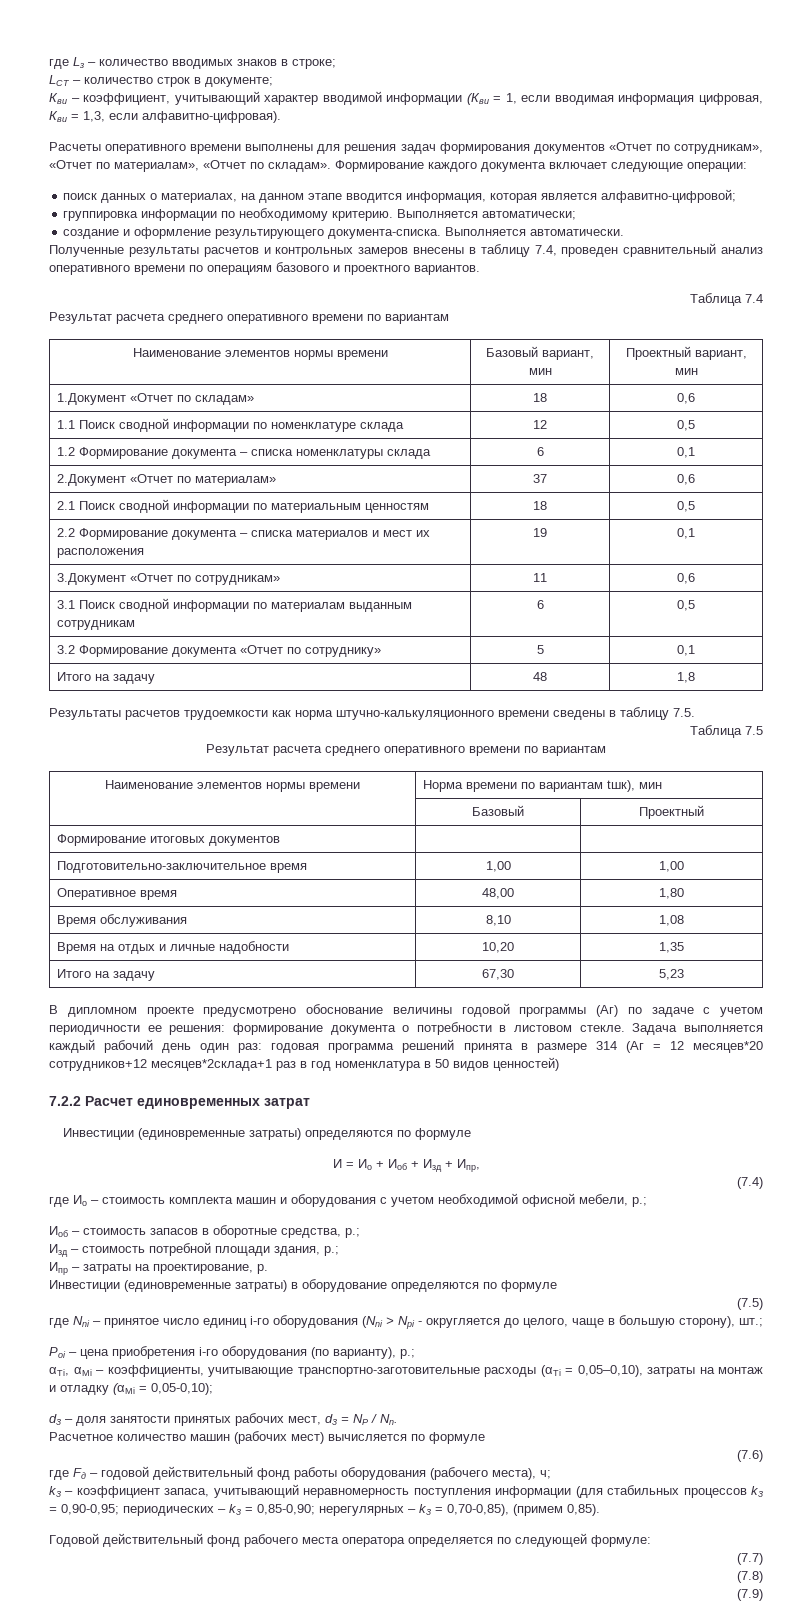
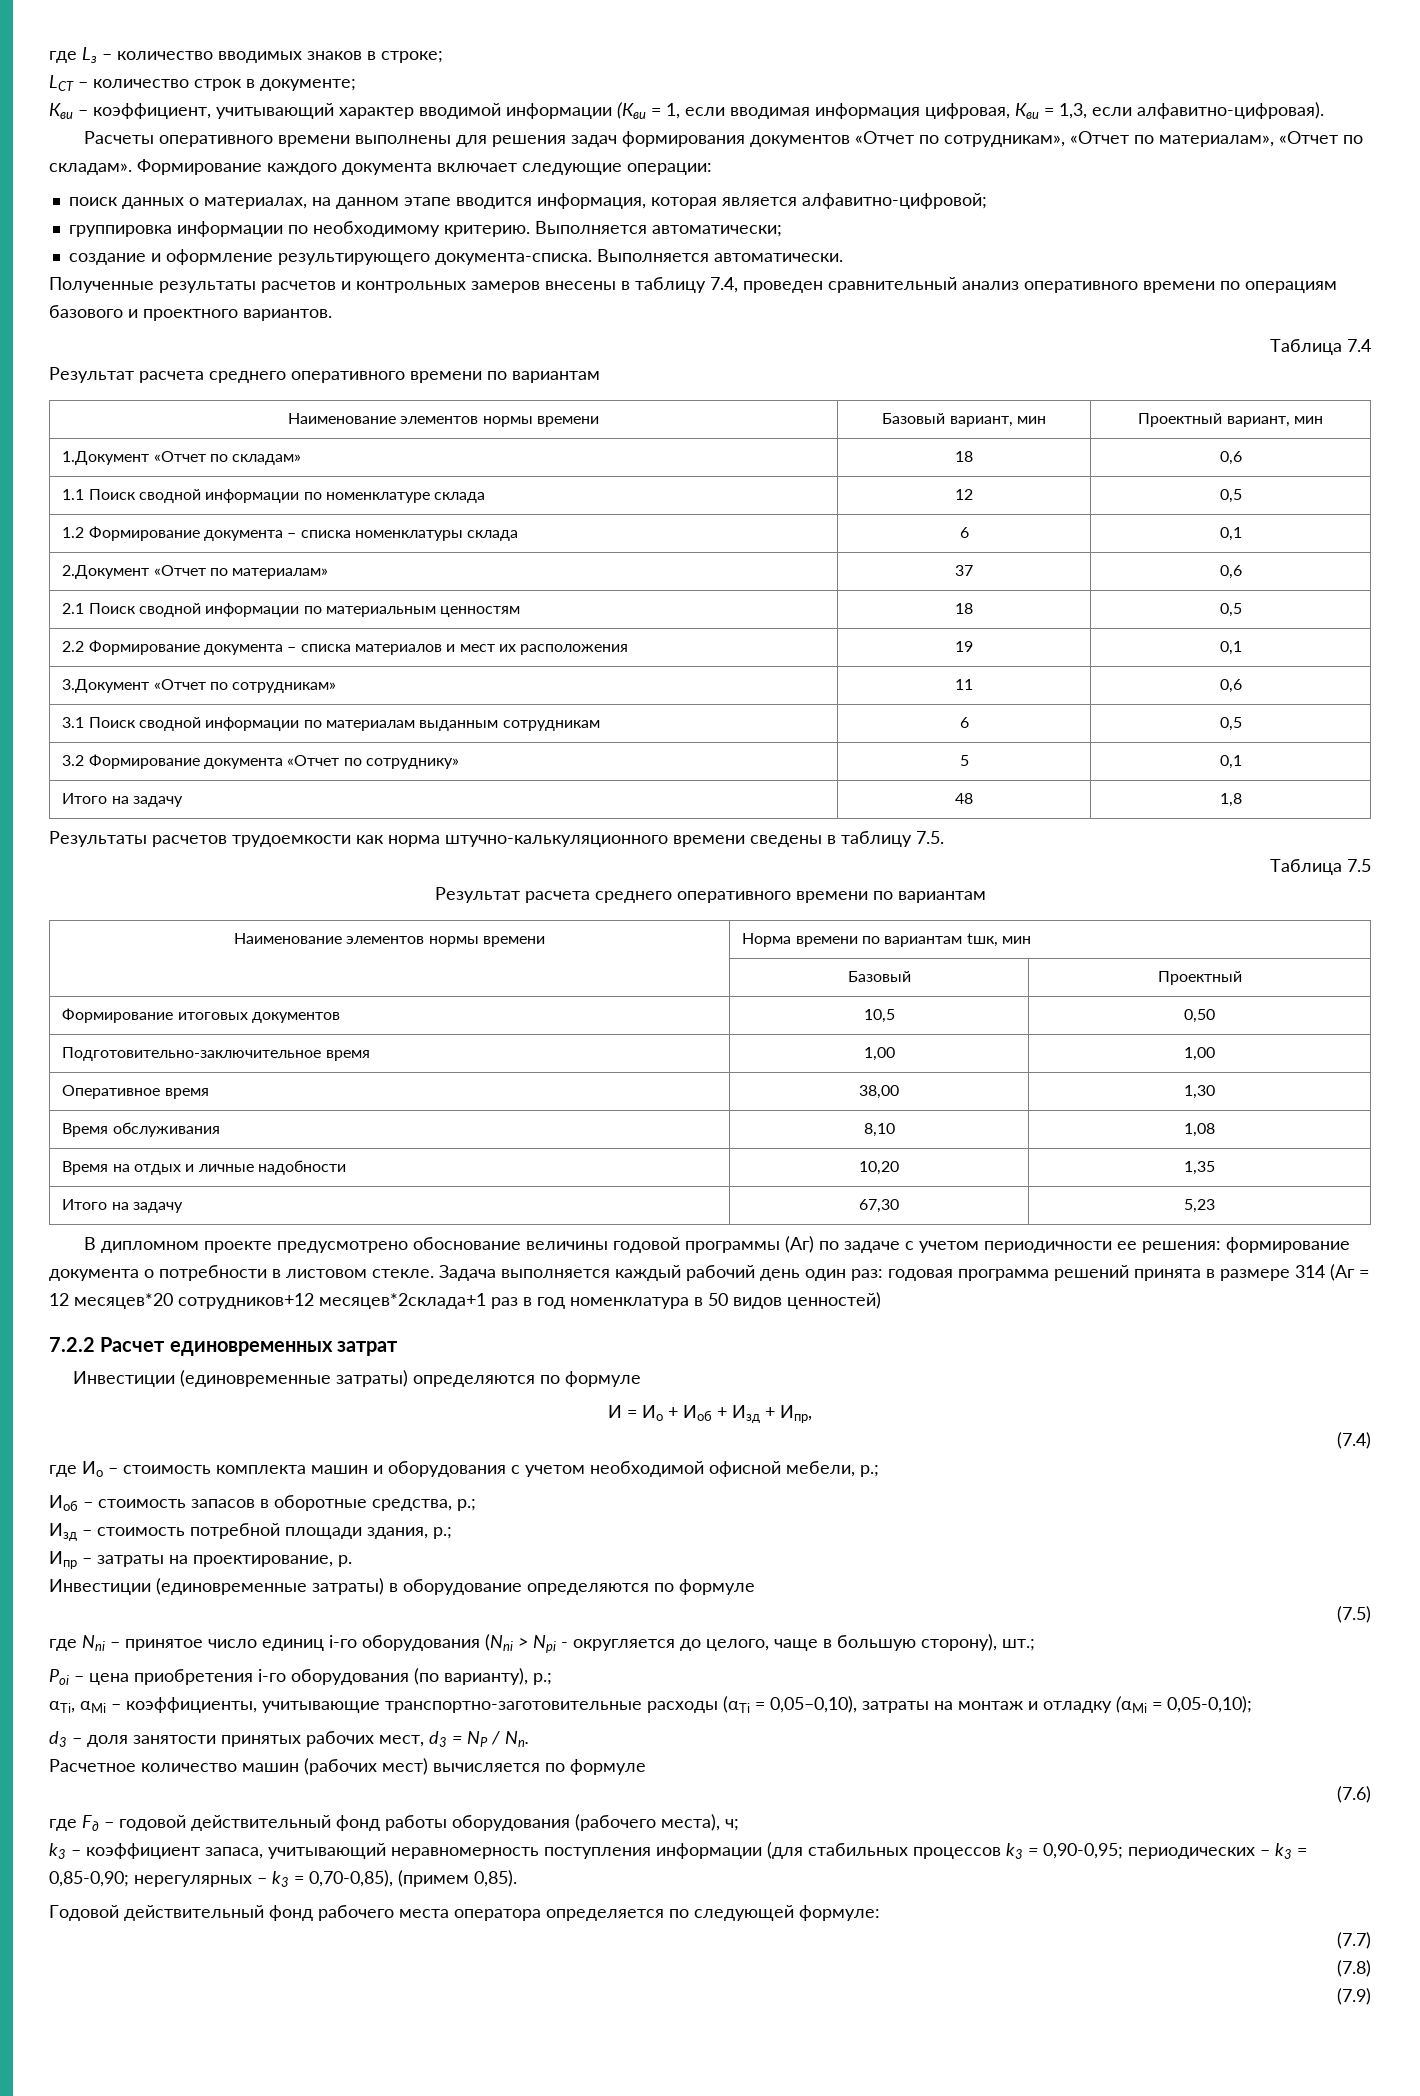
[607,780,636,792] tшк), -> [966,933,998,947] tшк,
(281, 841) | -> [863,1009,895,1023] [1184,1009,1216,1023] 10,5 | 0,50
[482,888,514,899] [659,888,684,899] 48,00 | 1,80 -> [859,1085,899,1099] [1184,1085,1216,1099] 38,00 | 1,30

